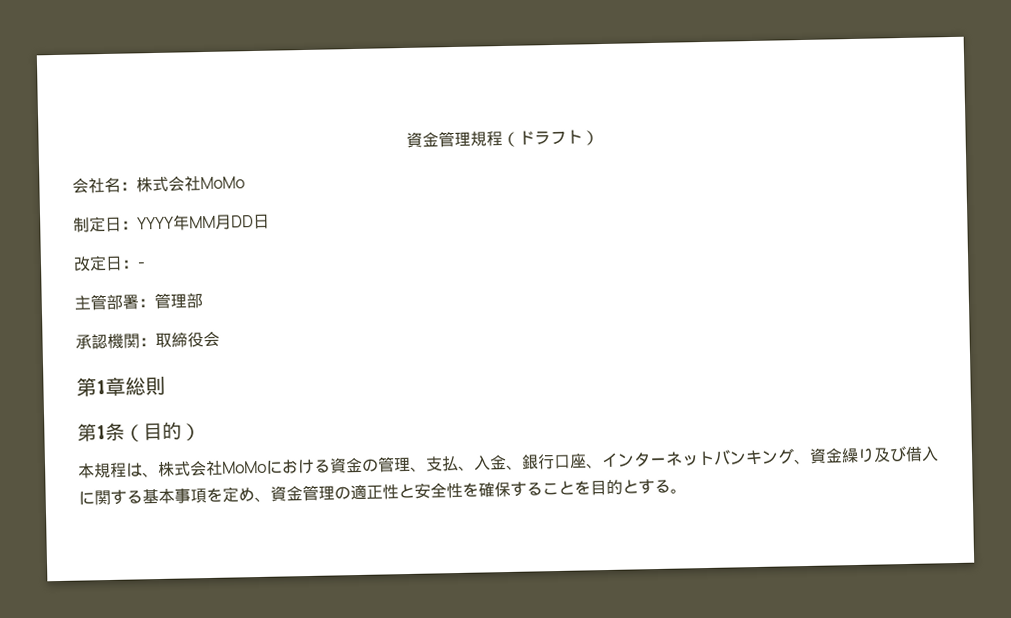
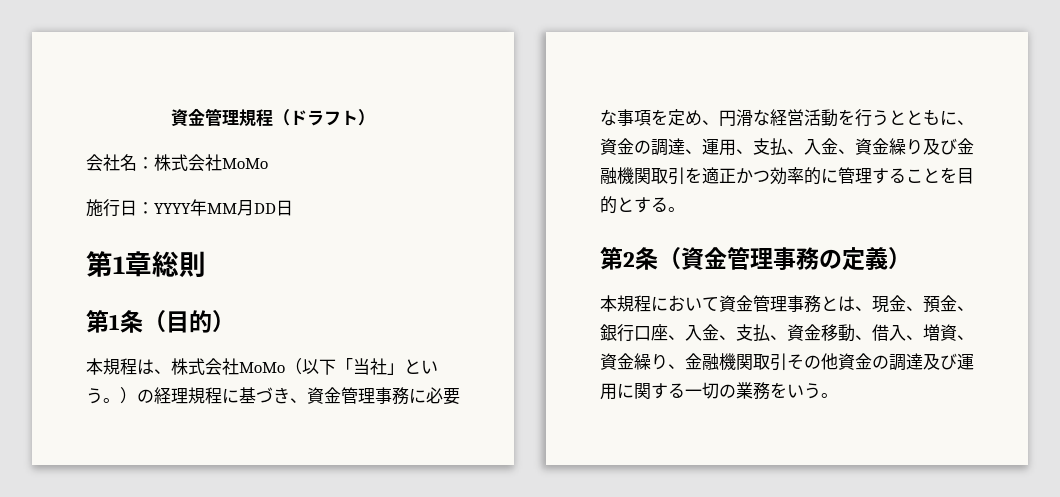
[73,216,106,233] 制定 -> [86,199,120,217] 施行
[73,255,146,272] [74,292,203,311] [75,330,220,350] // 改定日：- // 主管部署：管理部 // 承認機関：取締役会 -> (293, 208) none
[265,445,939,475] [78,481,511,506] における資金の管理、支払、入金、銀行口座、インターネットバンキング、資金繰り及び借入に関する基本事項を定め、資金管理の適正性と安全性を確保 -> [285,358,438,375] [86,387,460,405] [600,109,974,127] [600,138,974,156] [600,167,872,185] （以下「当社」という。）の経理規程に基づき、資金管理事務に必要な事項を定め、円滑な経営活動を行うとともに、資金の調達、運用、支払、入金、資金繰り及び金融機関取引を適正かつ効率的に管理
(687, 491) none -> [600,247,911,271] [600,295,974,313] [600,324,974,342] [600,353,974,371] [600,382,838,400] // 第2条（資金管理事務の定義） // 本規程において資金管理事務とは、現金、預金、銀行口座、入金、支払、資金移動、借入、増資、資金繰り、金融機関取引その他資金の調達及び運用に関する一切の業務をいう。

